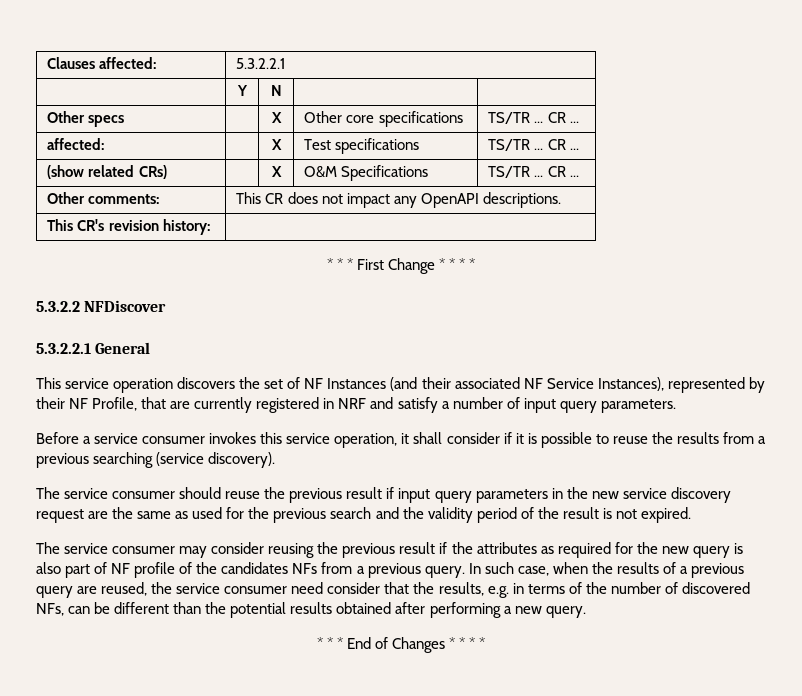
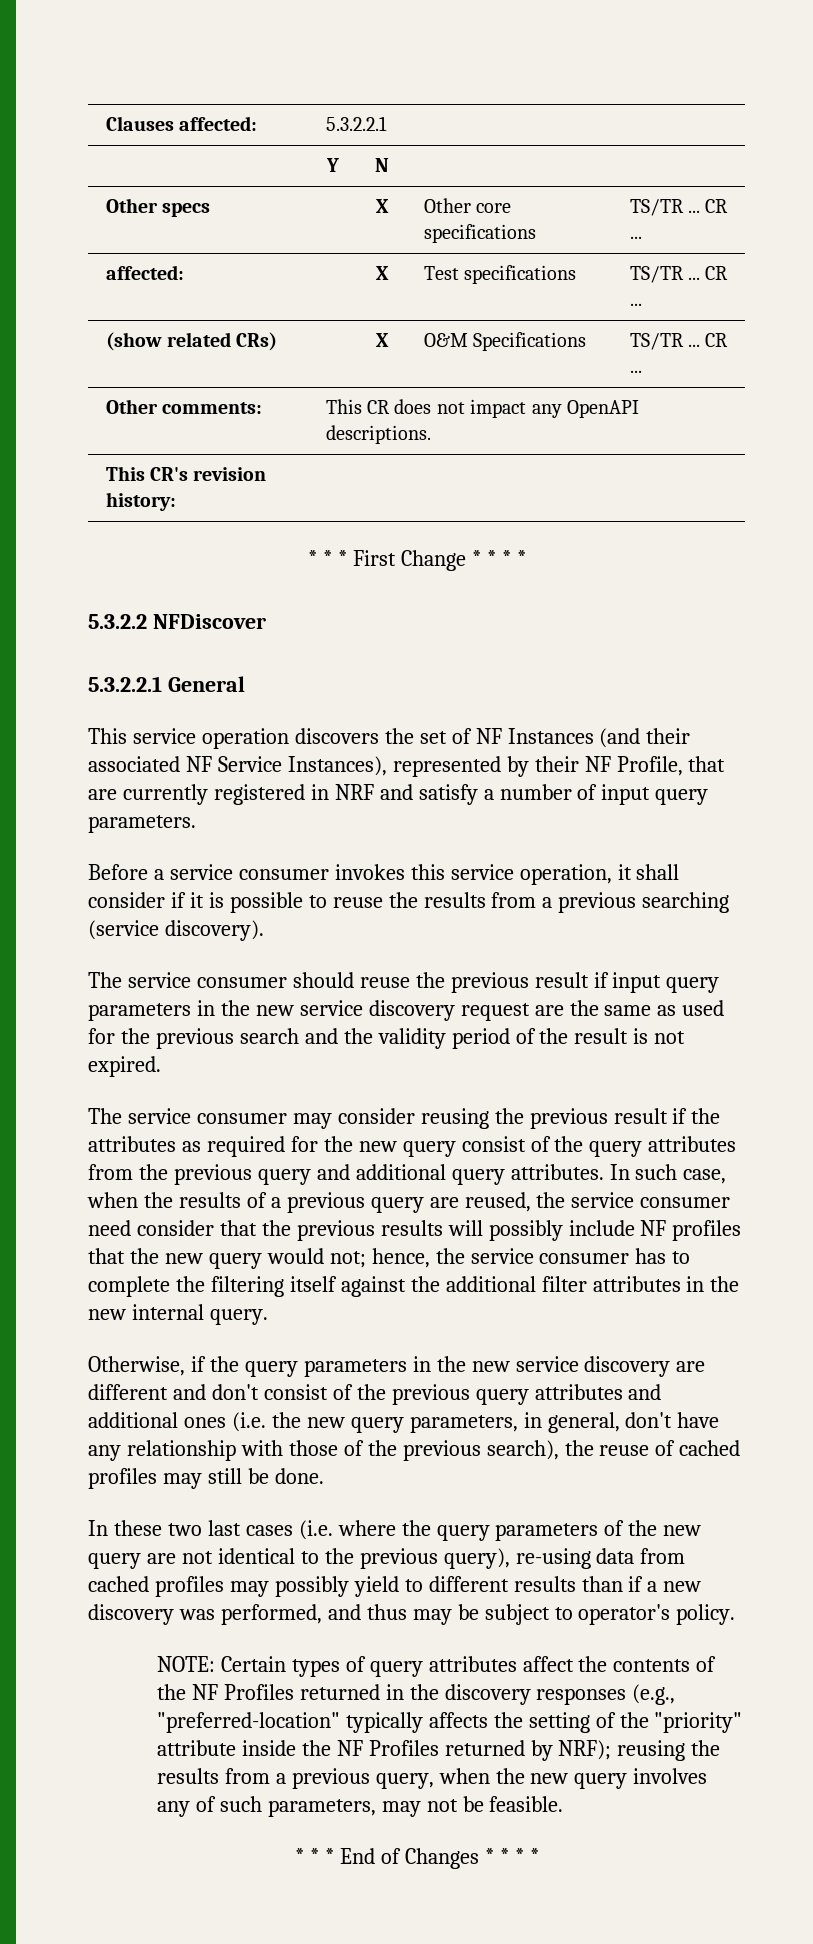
[733,543,743,554] [36,562,465,578] is also part of NF profile of the candidates NFs from a previous query. -> [461,1136,737,1157] [88,1164,604,1185] consist of the query attributes from the previous query and additional query attributes.
[438,582,750,598] [36,602,586,618] results, e.g. in terms of the number of discovered NFs, can be different than the potential results obtained after performing a new query. -> [296,1220,742,1241] [88,1248,691,1269] [88,1276,740,1297] [88,1304,268,1325] [88,1356,706,1377] [88,1384,662,1405] [88,1412,720,1433] [88,1440,741,1461] [88,1468,324,1489] [88,1520,702,1541] [88,1548,686,1569] [88,1576,702,1597] [88,1604,736,1625] [156,1656,717,1677] [156,1684,676,1705] [156,1712,743,1733] [156,1740,721,1761] [156,1768,708,1789] [156,1796,564,1817] previous results will possibly include NF profiles that the new query would not; hence, the service consumer has to complete the filtering itself against the additional filter attributes in the new internal query. // Otherwise, if the query parameters in the new service discovery are different and don't consist of the previous query attributes and additional ones (i.e. the new query parameters, in general, don't have any relationship with those of the previous search), the reuse of cached profiles may still be done. // In these two last cases (i.e. where the query parameters of the new query are not identical to the previous query), re-using data from cached profiles may possibly yield to different results than if a new discovery was performed, and thus may be subject to operator's policy. // NOTE: Certain types of query attributes affect the contents of the NF Profiles returned in the discovery responses (e.g., "preferred-location" typically affects the setting of the "priority" attribute inside the NF Profiles returned by NRF); reusing the results from a previous query, when the new query involves any of such parameters, may not be feasible.

